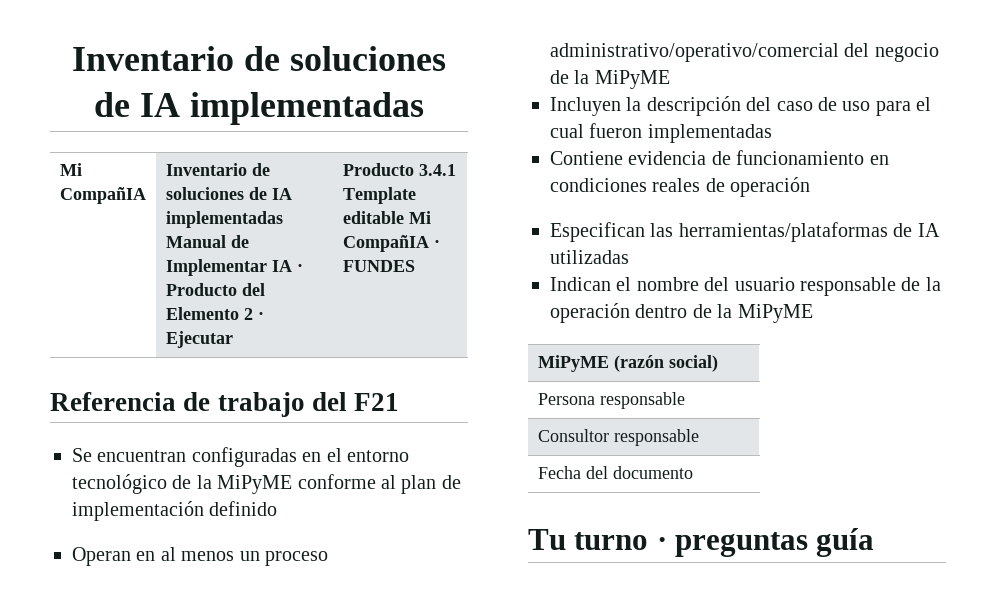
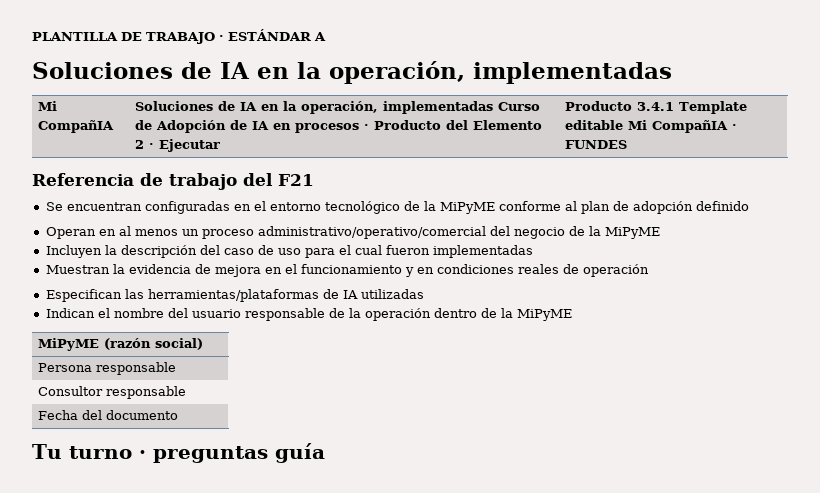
[72,46,446,71] [94,92,424,125] [59,163,82,176] [59,187,146,204] [165,163,270,176] [165,187,292,200] [165,211,283,228] [165,235,249,248] [165,259,292,276] Inventario de soluciones de IA implementadas // Mi CompañIA | Inventario de soluciones de IA implementadas Manual de Implementar IA -> [32,29,326,44] [32,61,672,84] [38,101,58,111] [38,120,115,133] [135,101,541,114] [135,120,360,133] PLANTILLA DE TRABAJO · ESTÁNDAR A // Soluciones de IA en la operación, implementadas // Mi CompañIA | Soluciones de IA en la operación, implementadas Curso de Adopción de IA en procesos
[72,501,204,521] implementación -> [632,201,693,214] adopción
[550,150,865,165] Contiene evidencia de funcionamiento -> [45,264,414,277] Muestran la evidencia de mejora en el funcionamiento y

